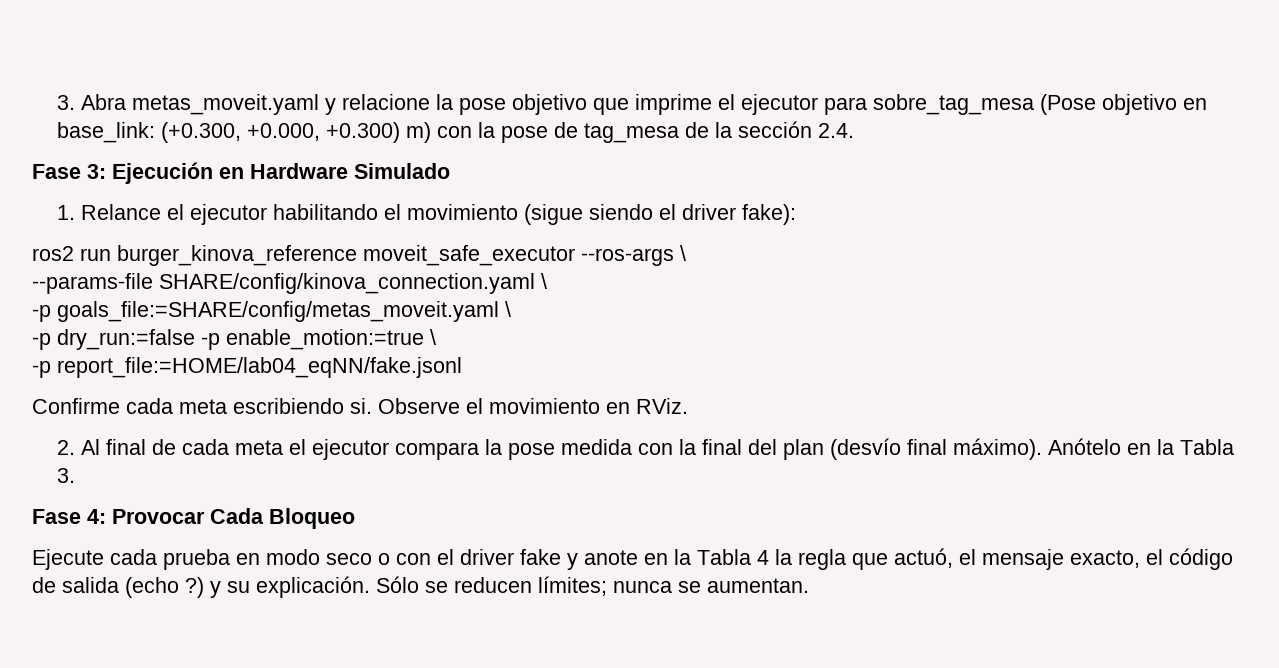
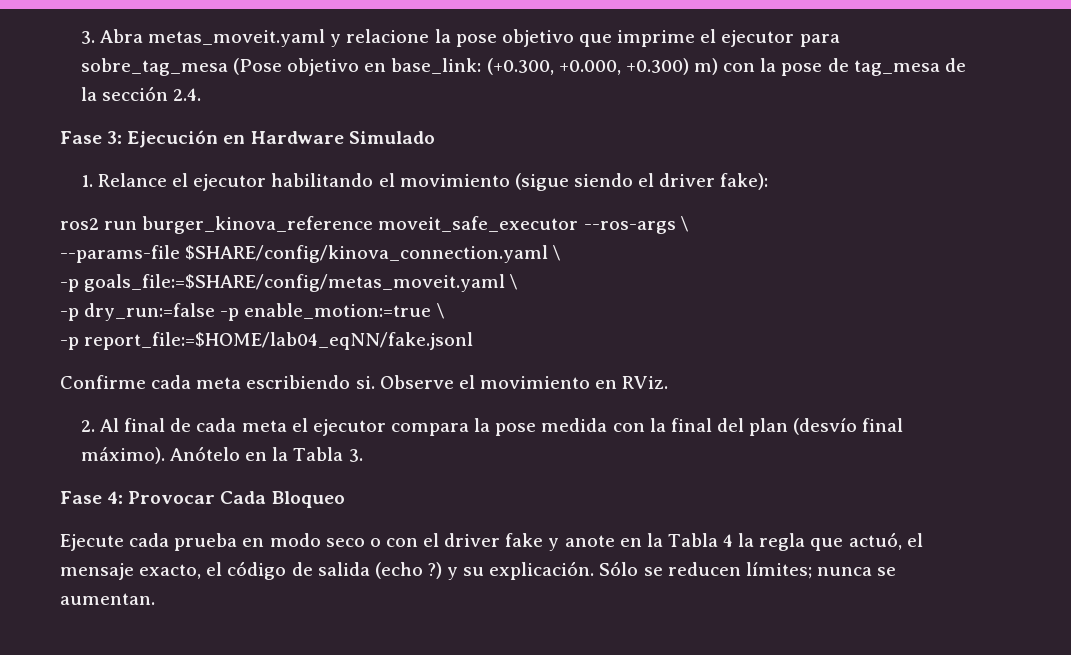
[159,273,547,294] [32,301,499,322] SHARE/config/kinova_connection.yaml \ // -p goals_file:=SHARE/config/metas_moveit.yaml -> [185,245,562,263] [60,274,506,292] $SHARE/config/kinova_connection.yaml \ // -p goals_file:=$SHARE/config/metas_moveit.yaml
[57,357,462,378] report_file:=HOME/lab04_eqNN/fake.jsonl -> [84,332,474,350] report_file:=$HOME/lab04_eqNN/fake.jsonl

